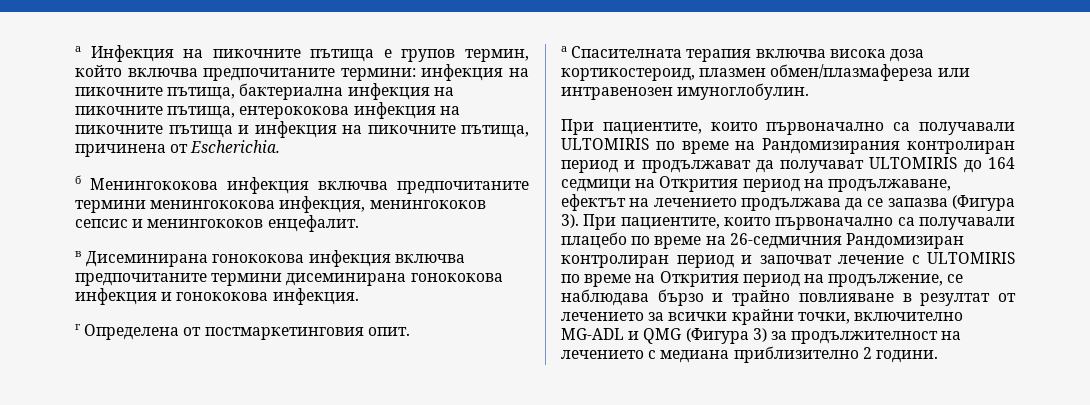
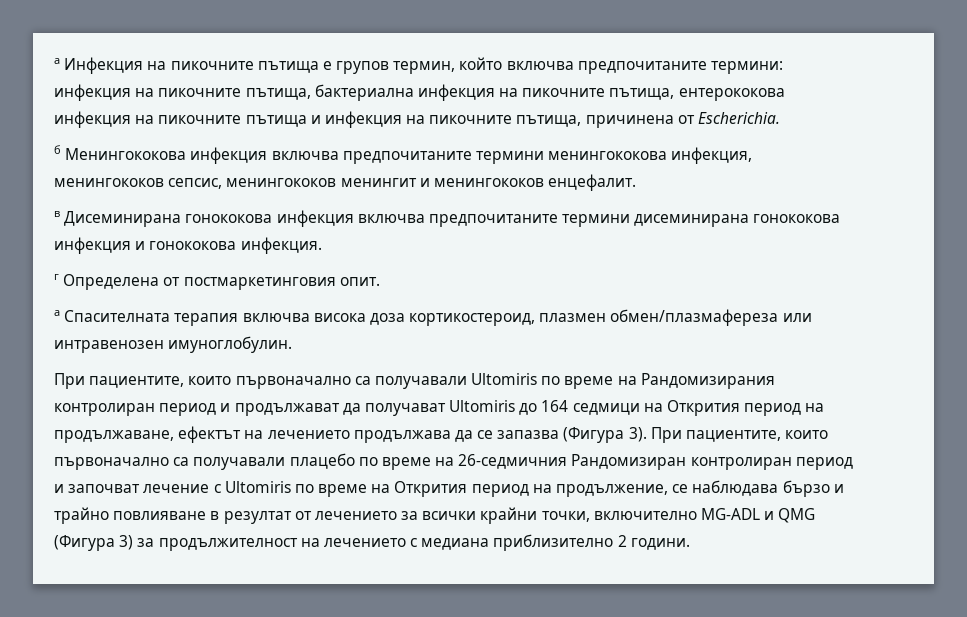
[75,219,128,228] сепсис -> [168,178,417,189] сепсис, менингококов менингит
[561,138,649,150] ULTOMIRIS -> [471,373,538,385] Ultomiris
[869,157,958,169] ULTOMIRIS -> [449,400,516,412] Ultomiris
[927,252,1015,264] ULTOMIRIS -> [224,481,291,493] Ultomiris

